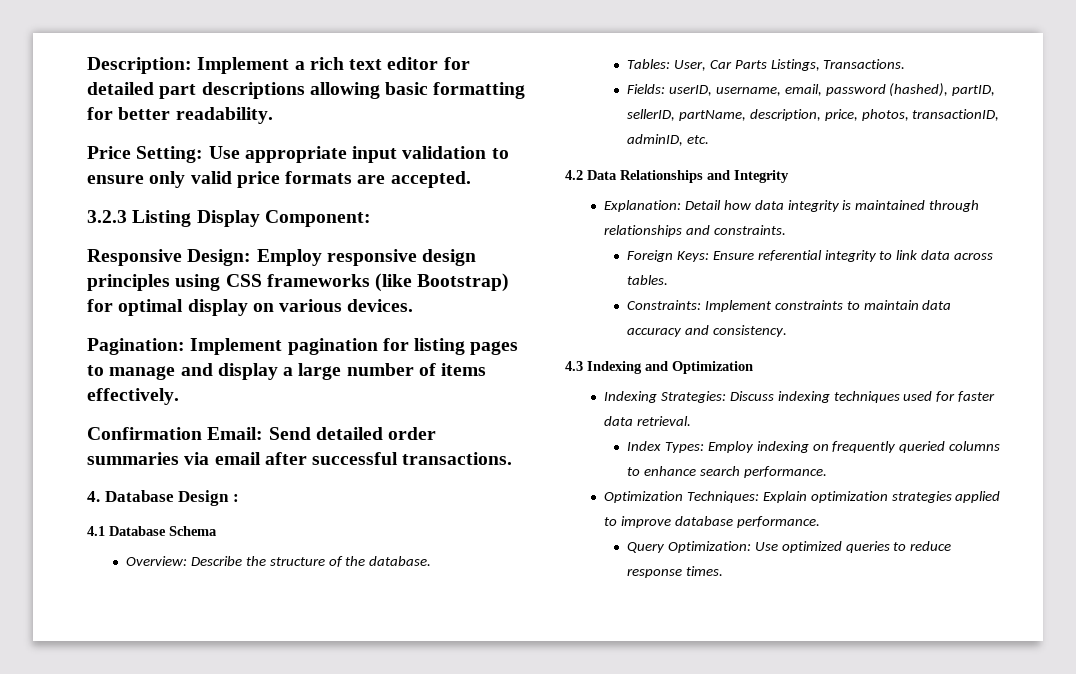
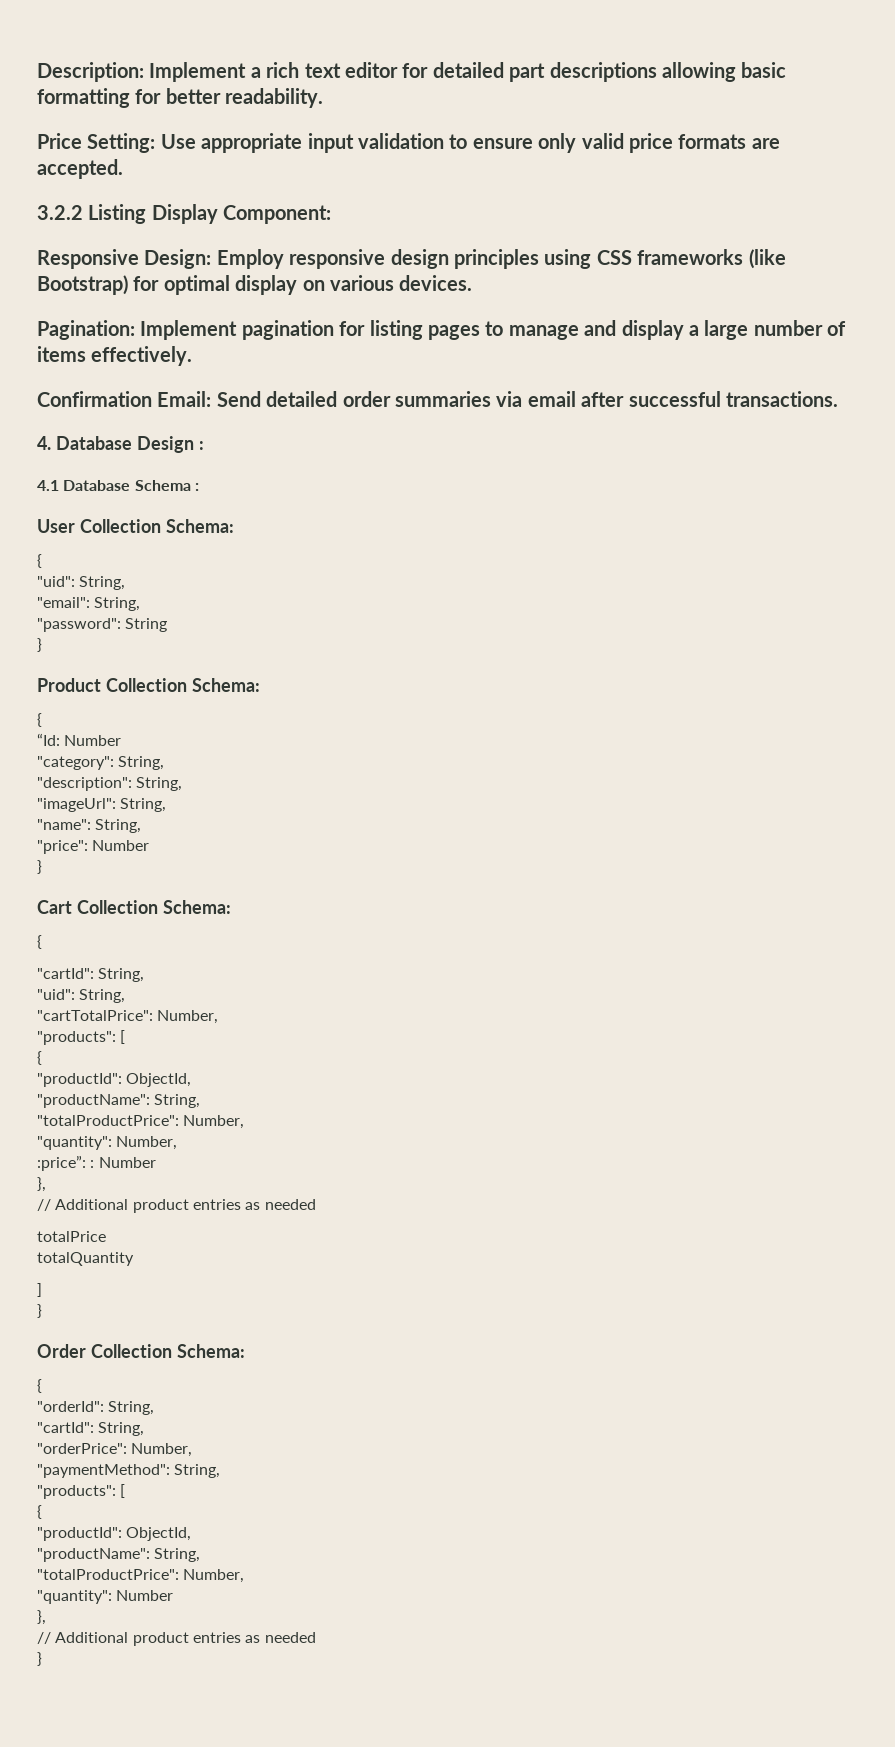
[87,210,127,223] 3.2.3 -> [37,205,83,220] 3.2.2
[125,556,432,567] [626,59,906,71] [626,83,996,97] [626,109,1000,121] [626,134,709,146] [565,170,789,183] [603,200,980,212] [603,225,786,237] [626,250,994,262] [626,275,668,285] [626,300,952,312] [626,325,787,337] [565,361,753,374] [603,391,996,403] [603,416,691,426] [626,441,1001,453] [626,466,827,478] [603,491,1001,503] [603,516,820,528] [626,541,952,553] [626,566,723,578] // Overview: Describe the structure of the database. // Tables: User, Car Parts Listings, Transactions. // Fields: userID, username, email, password (hashed), partID, sellerID, partName, description, price, photos, transactionID, adminID, etc. // 4.2 Data Relationships and Integrity // Explanation: Detail how data integrity is maintained through relationships and constraints. // Foreign Keys: Ensure referential integrity to link data across tables. // Constraints: Implement constraints to maintain data accuracy and consistency. // 4.3 Indexing and Optimization // Indexing Strategies: Discuss indexing techniques used for faster data retrieval. // Index Types: Employ indexing on frequently queried columns to enhance search performance. // Optimization Techniques: Explain optimization strategies applied to improve database performance. // Query Optimization: Use optimized queries to reduce response times. -> [194,483,199,491] [37,519,234,533] [37,554,42,568] [37,576,126,590] [37,597,141,611] [37,618,168,632] [37,638,42,652] [37,678,260,692] [37,713,42,727] [37,733,122,746] [37,756,165,770] [37,777,183,791] [37,798,167,812] [37,819,142,833] [37,840,150,854] [37,860,42,874] [37,900,231,914] [37,935,42,949] [37,968,145,982] [37,989,126,1003] [37,1010,219,1024] [37,1030,126,1045] [37,1051,42,1065] [37,1073,192,1087] [37,1094,201,1108] [37,1115,245,1129] [37,1136,178,1150] [37,1155,156,1171] [37,1177,46,1192] [37,1199,316,1213] [37,1231,106,1242] [37,1252,134,1266] [37,1283,42,1297] [37,1304,42,1318] [37,1344,245,1358] [37,1379,42,1393] [37,1401,155,1415] [37,1422,145,1436] [37,1443,193,1457] [37,1464,221,1478] [37,1484,126,1499] [37,1505,42,1519] [37,1527,192,1541] [37,1548,201,1562] [37,1569,245,1583] [37,1590,174,1604] [37,1610,46,1625] [37,1632,316,1646] [37,1652,42,1666] : // User Collection Schema: // { // "uid": String, // "email": String, // "password": String // } // Product Collection Schema: // { // “Id: Number // "category": String, // "description": String, // "imageUrl": String, // "name": String, // "price": Number // } // Cart Collection Schema: // { // "cartId": String, // "uid": String, // "cartTotalPrice": Number, // "products": [ // { // "productId": ObjectId, // "productName": String, // "totalProductPrice": Number, // "quantity": Number, // :price”: : Number // }, // // Additional product entries as needed // totalPrice // totalQuantity // ] // } // Order Collection Schema: // { // "orderId": String, // "cartId": String, // "orderPrice": Number, // "paymentMethod": String, // "products": [ // { // "productId": ObjectId, // "productName": String, // "totalProductPrice": Number, // "quantity": Number // }, // // Additional product entries as needed // }

